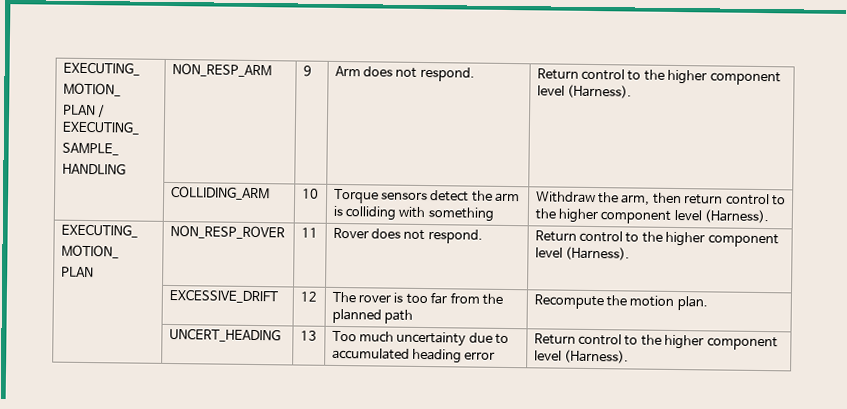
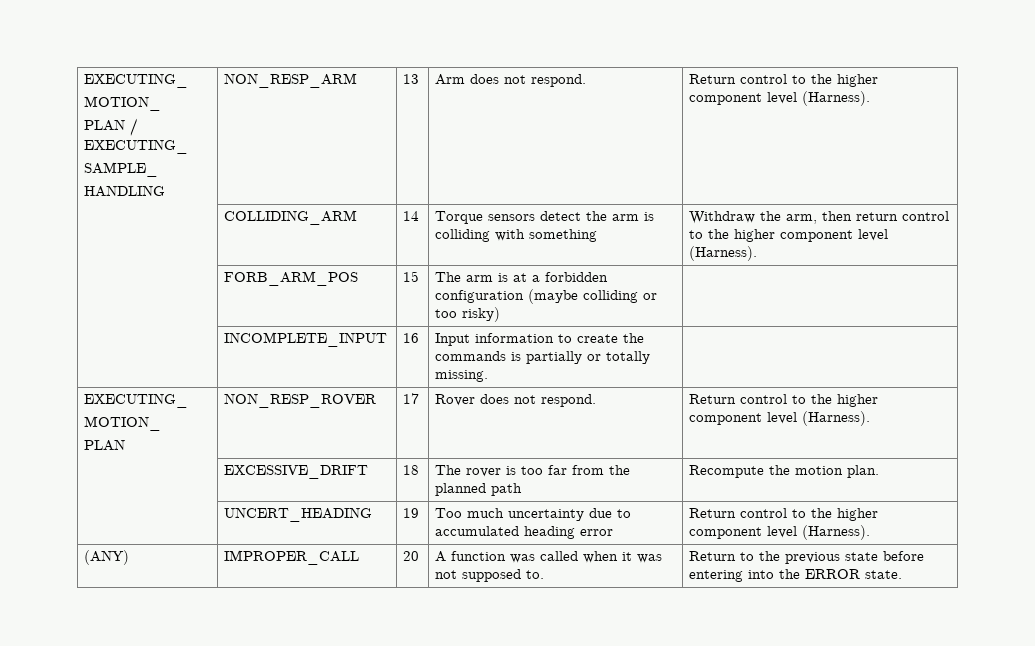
[302,65,312,77] 9 -> [403,74,420,84] 13
[301,188,319,199] 10 -> [403,211,420,221] 14
(770, 216) none -> [224,271,359,286] [403,271,420,282] [435,272,609,282] [435,289,658,304] [435,307,501,322] [224,332,388,347] [403,333,420,343] [435,333,645,346] [435,351,651,364] [435,370,489,382] // | FORB_ARM_POS | 15 | The arm is at a forbidden configuration (maybe colliding or too risky) | // | INCOMPLETE_INPUT | 16 | Input information to create the commands is partially or totally missing. |
[300,227,318,238] 11 -> [403,393,420,404] 17
[299,291,317,302] 12 -> [403,465,420,475] 18
[299,330,317,341] 13 -> [403,508,420,518] 19
(630, 356) none -> [84,550,130,565] [224,550,360,565] [403,551,420,561] [435,551,663,563] [435,569,545,582] [689,551,925,564] [689,569,903,582] // (ANY) | IMPROPER_CALL | 20 | A function was called when it was not supposed to. | Return to the previous state before entering into the ERROR state.

